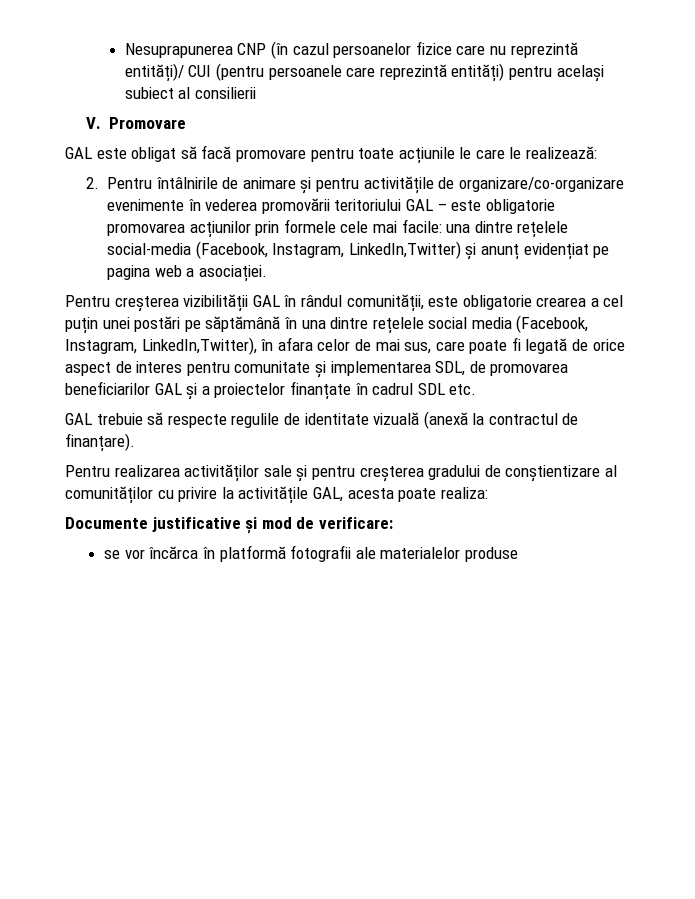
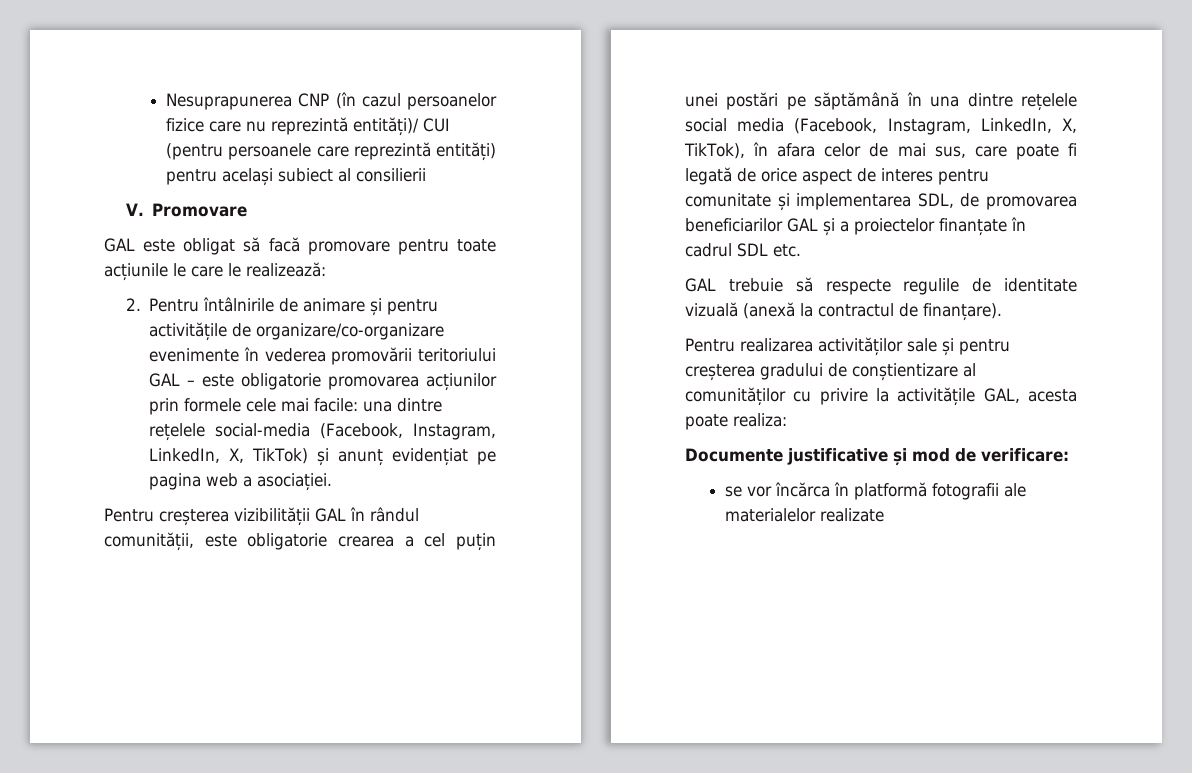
[348,241,461,259] LinkedIn,Twitter) -> [149,448,309,464] LinkedIn, X, TikTok)
[141,337,257,355] LinkedIn,Twitter), -> [980,118,1077,133] [684,143,745,159] LinkedIn, X, TikTok),
[464,547,518,562] produse -> [820,508,885,522] realizate

